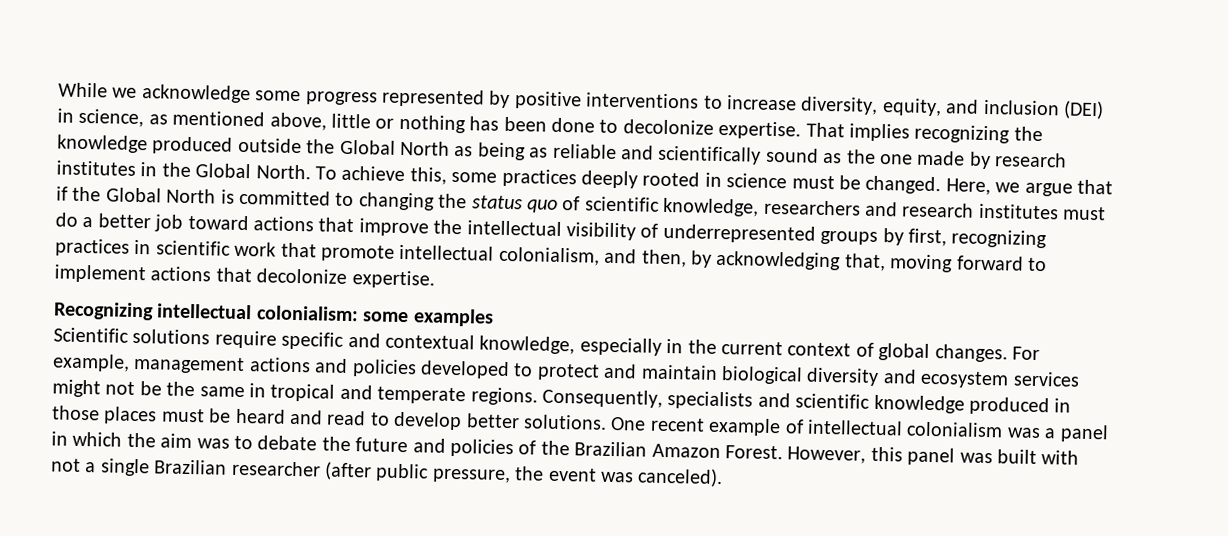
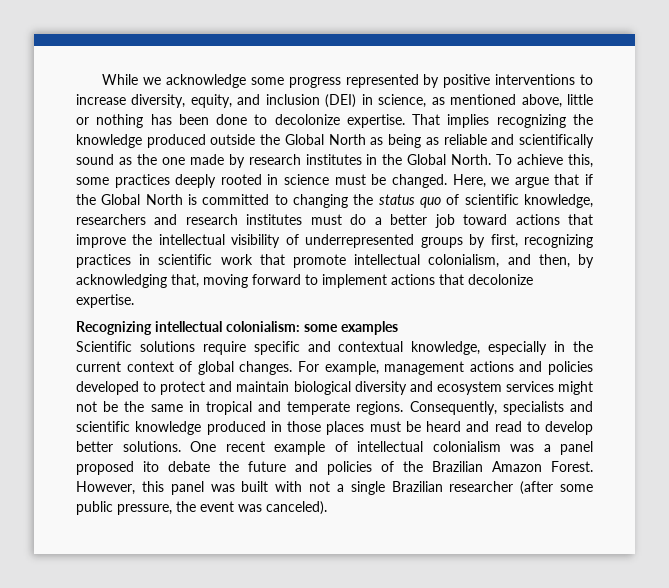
[51,431,254,450] in which the aim was to -> [76,461,159,475] proposed ito
(372, 471) none -> [560,484,593,492] some

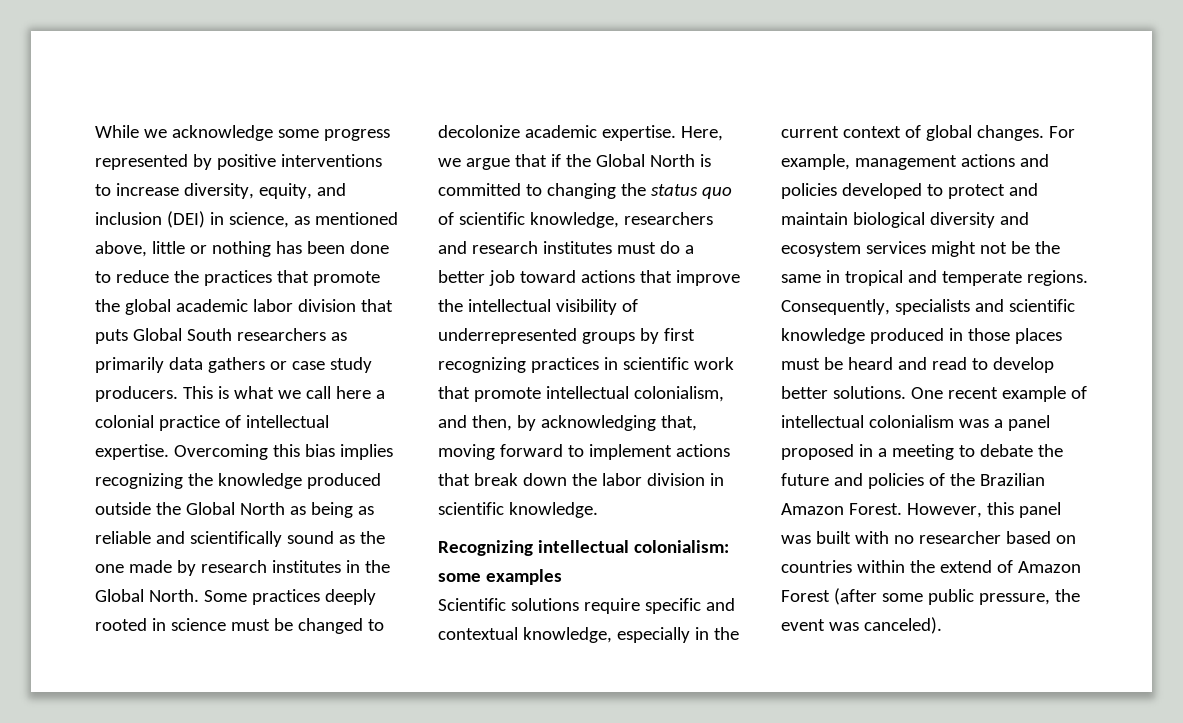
[274,114,441,128] decolonize expertise. That -> [115,270,380,286] [95,299,393,315] [95,328,347,344] [95,357,372,373] [95,386,385,402] [95,415,329,431] [95,444,335,460] reduce the practices that promote the global academic labor division that puts Global South researchers as primarily data gathers or case study producers. This is what we call here a colonial practice of intellectual expertise. Overcoming this bias
[496,154,594,168] [76,177,109,185] To achieve this, some -> [203,590,247,602] Some
[391,174,447,188] changed. -> [297,618,384,634] [438,125,676,141] changed to decolonize academic expertise.
[490,234,518,248] first, -> [663,328,695,341] first
[468,274,533,285] [76,294,134,308] decolonize expertise. -> [473,473,724,486] [438,502,598,518] break down the labor division in scientific knowledge.
[143,461,159,472] ito -> [858,444,975,460] in a meeting to
[309,481,514,495] not a single Brazilian researcher -> [893,531,1076,544] [781,560,1081,573] [781,590,830,602] no researcher based on countries within the extend of Amazon Forest

